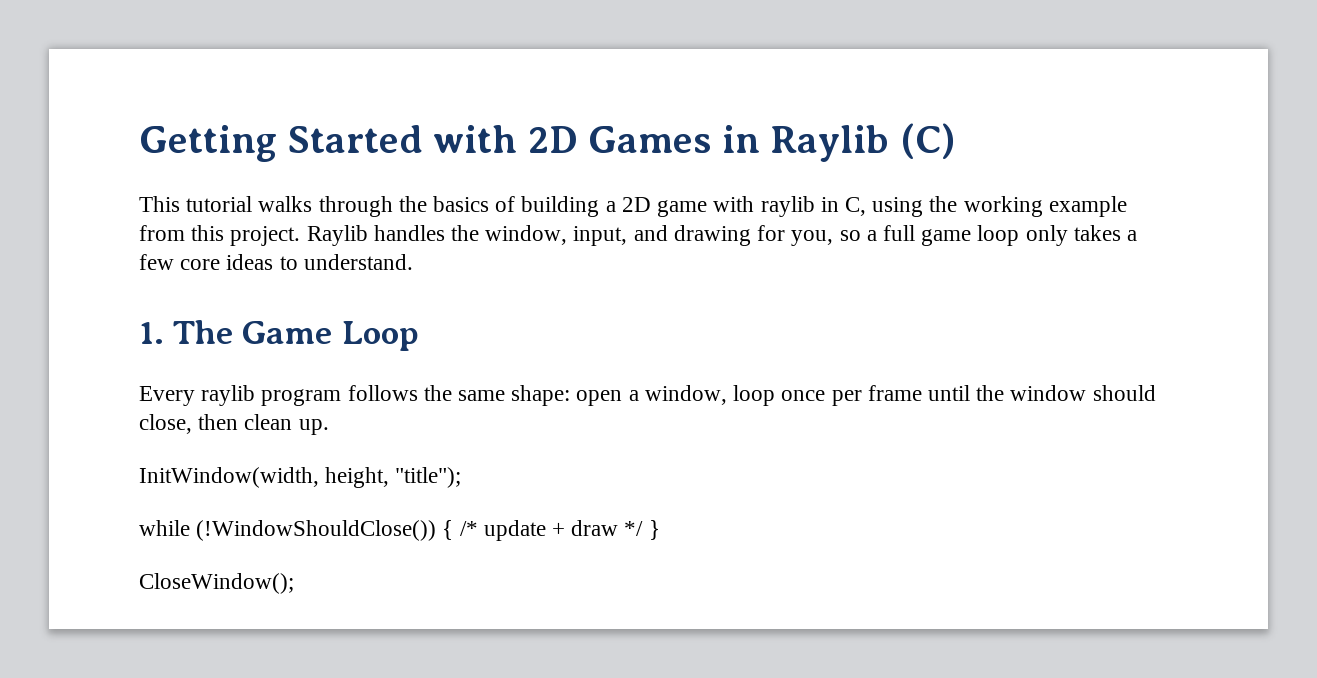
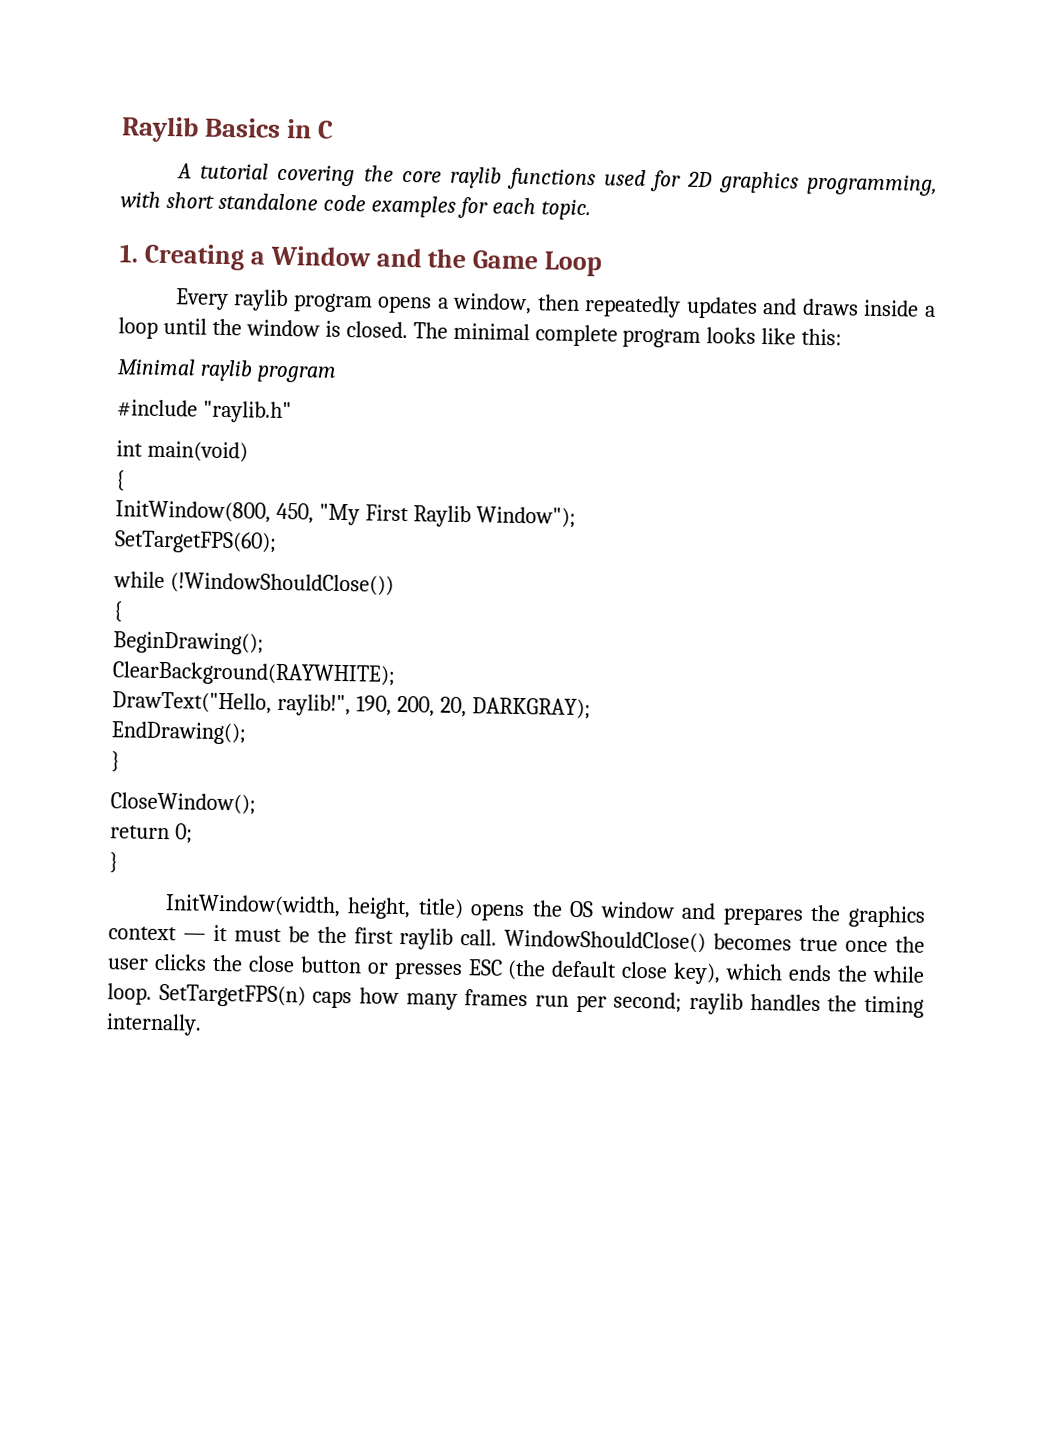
[139,123,955,162] [139,196,1127,217] [139,225,1137,246] [139,254,413,270] [139,320,234,344] Getting Started with 2D Games in Raylib (C) // This tutorial walks through the basics of building a 2D game with raylib in C, using the working example from this project. Raylib handles the window, input, and drawing for you, so a full game loop only takes a few core ideas to understand. // 1. The -> [121,116,335,143] [176,162,938,196] [120,191,591,221] [119,243,468,271] Raylib Basics in C // A tutorial covering the core raylib functions used for 2D graphics programming, with short standalone code examples for each topic. // 1. Creating a Window and the
[347,385,1156,406] [139,414,329,435] [139,467,462,488] [139,520,660,541] [139,573,294,594] follows the same shape: open a window, loop once per frame until the window should close, then clean up. // InitWindow(width, height, "title"); // while (!WindowShouldClose()) { /* update + draw */ } // CloseWindow(); -> [377,292,936,319] [118,317,843,348] [117,358,337,383] [117,399,292,424] [116,440,248,463] [115,470,126,492] [115,500,576,528] [114,530,277,554] [113,571,394,596] [113,601,124,623] [113,631,264,655] [112,661,396,687] [112,691,591,720] [111,721,247,745] [111,751,121,773] [110,792,256,815] [110,823,193,844] [109,852,119,874] [164,894,926,928] [108,924,925,954] [107,953,925,985] [107,983,924,1018] [106,1013,202,1036] opens a window, then repeatedly updates and draws inside a loop until the window is closed. The minimal complete program looks like this: // Minimal raylib program // #include "raylib.h" // int main(void) // { // InitWindow(800, 450, "My First Raylib Window"); // SetTargetFPS(60); // while (!WindowShouldClose()) // { // BeginDrawing(); // ClearBackground(RAYWHITE); // DrawText("Hello, raylib!", 190, 200, 20, DARKGRAY); // EndDrawing(); // } // CloseWindow(); // return 0; // } // InitWindow(width, height, title) opens the OS window and prepares the graphics context — it must be the first raylib call. WindowShouldClose() becomes true once the user clicks the close button or presses ESC (the default close key), which ends the while loop. SetTargetFPS(n) caps how many frames run per second; raylib handles the timing internally.

